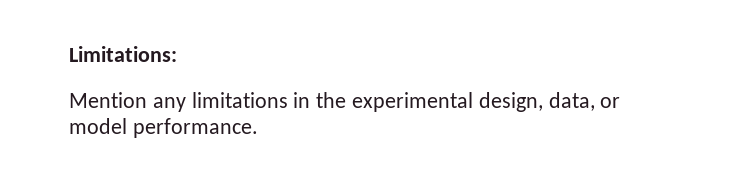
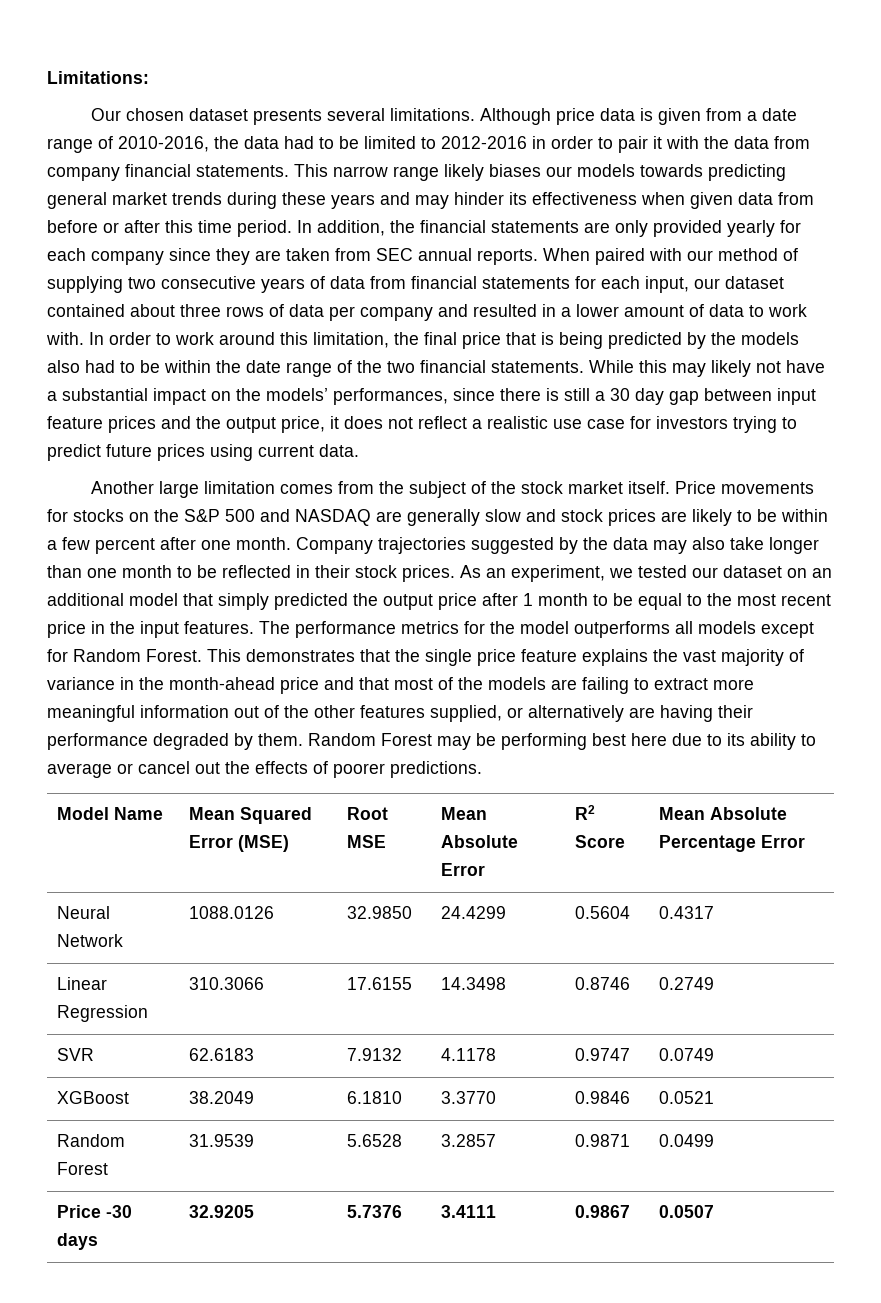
[69,92,621,112] [69,118,258,138] Mention any limitations in the experimental design, data, or model performance. -> [91,108,798,125] [47,136,810,153] [47,164,786,181] [47,192,814,209] [47,220,801,237] [47,248,798,265] [47,276,784,293] [47,304,807,321] [46,332,799,349] [47,360,825,377] [47,388,816,405] [47,416,797,433] [47,444,359,461] [91,481,815,498] [47,509,828,526] [47,537,819,554] [47,565,832,582] [47,593,831,610] [47,621,814,638] [47,649,804,666] [47,677,754,694] [47,705,753,722] [47,733,816,750] [47,761,482,778] [57,807,164,820] [189,807,313,824] [189,835,290,852] [347,807,389,820] [347,835,387,848] [441,807,488,820] [441,835,519,848] [441,863,486,876] [575,805,596,820] [575,835,626,848] [659,807,788,820] [659,835,806,852] [57,906,111,919] [57,934,124,947] [189,906,275,919] [347,906,413,919] [441,906,507,919] [575,906,631,919] [659,906,715,919] [57,977,108,990] [57,1005,149,1022] [189,977,265,990] [347,977,413,990] [441,977,507,990] [575,977,631,990] [659,977,715,990] [57,1048,95,1061] [189,1048,255,1061] [347,1048,403,1061] [441,1048,497,1061] [575,1048,631,1061] [659,1048,715,1061] [57,1091,130,1104] [189,1091,255,1104] [347,1091,403,1104] [441,1091,497,1104] [575,1091,631,1104] [659,1091,715,1104] [57,1134,126,1147] [57,1162,109,1175] [189,1134,255,1147] [347,1134,403,1147] [441,1134,497,1147] [575,1134,631,1147] [659,1134,715,1147] [57,1205,133,1218] [57,1233,99,1250] [189,1205,255,1218] [347,1205,403,1218] [441,1205,497,1218] [575,1205,631,1218] [659,1205,715,1218] Our chosen dataset presents several limitations. Although price data is given from a date range of 2010-2016, the data had to be limited to 2012-2016 in order to pair it with the data from company financial statements. This narrow range likely biases our models towards predicting general market trends during these years and may hinder its effectiveness when given data from before or after this time period. In addition, the financial statements are only provided yearly for each company since they are taken from SEC annual reports. When paired with our method of supplying two consecutive years of data from financial statements for each input, our dataset contained about three rows of data per company and resulted in a lower amount of data to work with. In order to work around this limitation, the final price that is being predicted by the models also had to be within the date range of the two financial statements. While this may likely not have a substantial impact on the models’ performances, since there is still a 30 day gap between input feature prices and the output price, it does not reflect a realistic use case for investors trying to predict future prices using current data. // Another large limitation comes from the subject of the stock market itself. Price movements for stocks on the S&P 500 and NASDAQ are generally slow and stock prices are likely to be within a few percent after one month. Company trajectories suggested by the data may also take longer than one month to be reflected in their stock prices. As an experiment, we tested our dataset on an additional model that simply predicted the output price after 1 month to be equal to the most recent price in the input features. The performance metrics for the model outperforms all models except for Random Forest. This demonstrates that the single price feature explains the vast majority of variance in the month-ahead price and that most of the models are failing to extract more meaningful information out of the other features supplied, or alternatively are having their performance degraded by them. Random Forest may be performing best here due to its ability to average or cancel out the effects of poorer predictions. // Model Name | Mean Squared Error (MSE) | Root MSE | Mean Absolute Error | R2 Score | Mean Absolute Percentage Error // Neural Network | 1088.0126 | 32.9850 | 24.4299 | 0.5604 | 0.4317 // Linear Regression | 310.3066 | 17.6155 | 14.3498 | 0.8746 | 0.2749 // SVR | 62.6183 | 7.9132 | 4.1178 | 0.9747 | 0.0749 // XGBoost | 38.2049 | 6.1810 | 3.3770 | 0.9846 | 0.0521 // Random Forest | 31.9539 | 5.6528 | 3.2857 | 0.9871 | 0.0499 // Price -30 days | 32.9205 | 5.7376 | 3.4111 | 0.9867 | 0.0507

